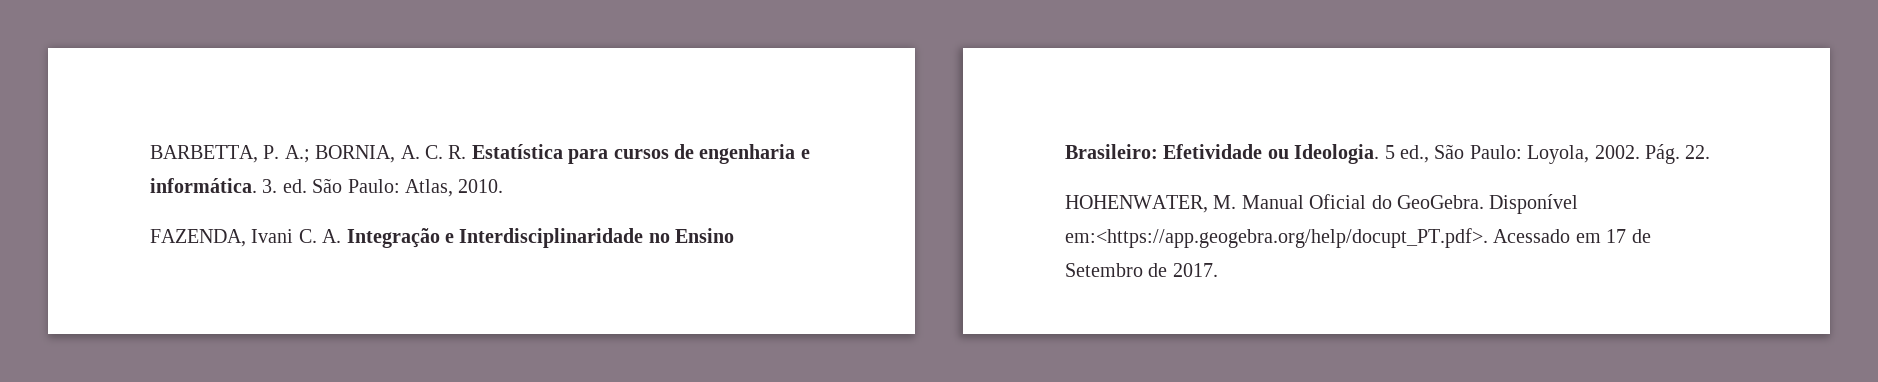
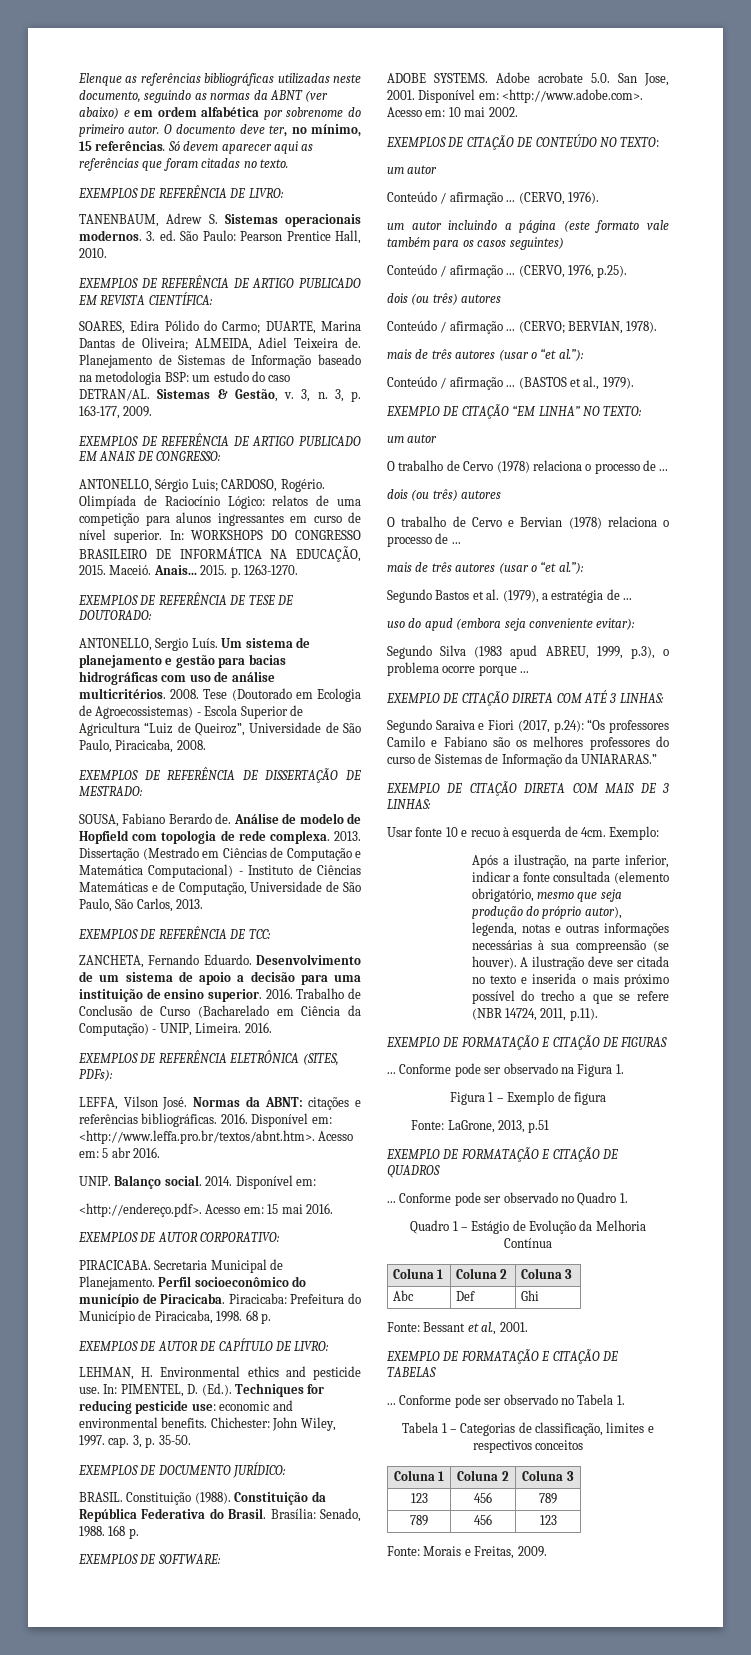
[150,144,810,164] [150,178,504,197] [150,228,735,248] [1065,144,1711,164] [1065,194,1579,214] [1065,228,1651,248] [1065,263,1218,277] BARBETTA, P. A.; BORNIA, A. C. R. Estatística para cursos de engenharia e informática. 3. ed. São Paulo: Atlas, 2010. // FAZENDA, Ivani C. A. Integração e Interdisciplinaridade no Ensino Brasileiro: Efetividade ou Ideologia. 5 ed., São Paulo: Loyola, 2002. Pág. 22. // HOHENWATER, M. Manual Oficial do GeoGebra. Disponível em:<https://app.geogebra.org/help/docupt_PT.pdf>. Acessado em 17 de Setembro de 2017. -> [78,73,361,86] [79,90,329,103] [79,106,361,120] [79,124,361,137] [79,141,314,154] [79,158,288,171] [78,185,284,198] [79,213,361,227] [79,230,361,244] [79,248,107,258] [78,275,361,288] [78,292,213,305] [79,320,361,334] [79,337,361,351] [79,354,361,368] [79,371,291,385] [79,389,361,402] [79,405,153,419] [78,433,361,446] [78,451,222,461] [79,479,325,492] [79,495,361,509] [79,512,361,526] [79,529,361,543] [79,546,361,562] [79,564,298,578] [78,592,293,605] [78,610,152,620] [79,637,310,651] [79,654,286,668] [79,671,275,685] [79,688,361,702] [79,705,303,719] [79,722,361,736] [79,739,206,753] [78,767,361,783] [79,786,143,796] [79,813,361,827] [79,830,361,844] [79,847,361,861] [79,864,361,878] [79,881,361,895] [79,898,204,912] [78,926,271,939] [79,954,361,968] [79,971,361,985] [79,988,361,1002] [79,1005,361,1018] [79,1022,272,1036] [78,1050,339,1066] [79,1069,113,1081] [79,1096,362,1110] [79,1113,332,1127] [79,1130,354,1144] [79,1147,161,1158] [79,1175,316,1189] [79,1203,333,1217] [78,1232,281,1242] [79,1259,284,1273] [79,1276,307,1290] [79,1293,361,1307] [79,1310,271,1324] [78,1338,330,1351] [79,1366,361,1380] [79,1383,325,1397] [79,1400,293,1414] [79,1417,336,1431] [79,1435,191,1448] [78,1462,287,1478] [79,1491,326,1505] [79,1508,361,1522] [79,1525,139,1539] [78,1554,221,1564] [387,72,669,86] [387,89,644,103] [387,107,518,117] [386,134,660,150] [387,165,438,174] [387,191,599,205] [387,220,669,233] [387,237,564,250] [387,264,628,278] [387,293,502,305] [387,320,658,334] [387,348,584,361] [387,376,634,390] [386,404,643,419] [387,434,438,443] [387,460,669,474] [387,489,502,501] [387,516,669,529] [387,533,461,547] [387,561,584,574] [387,589,632,603] [387,618,636,631] [387,645,669,659] [387,662,530,676] [386,690,664,706] [387,719,669,733] [387,736,669,750] [387,753,658,767] [386,781,669,796] [387,799,431,809] [387,826,660,840] [471,854,669,868] [471,871,669,884] [471,888,622,902] [471,906,622,919] [471,922,669,936] [471,940,669,953] [471,956,669,970] [471,973,669,987] [471,990,669,1004] [471,1008,598,1021] [386,1035,668,1050] [387,1063,624,1077] [450,1091,606,1105] [411,1120,550,1133] [386,1147,618,1162] [387,1165,440,1178] [387,1192,628,1206] [410,1220,646,1234] [504,1238,552,1248] [392,1268,444,1279] [455,1268,508,1279] [520,1268,573,1279] [392,1290,414,1301] [455,1291,475,1301] [520,1290,539,1301] [387,1322,528,1335] [386,1349,618,1364] [387,1367,436,1377] [387,1394,625,1408] [402,1422,654,1436] [472,1440,584,1453] [393,1470,445,1481] [457,1470,509,1481] [522,1470,574,1481] [410,1493,428,1503] [474,1492,492,1503] [539,1493,557,1504] [410,1515,428,1526] [474,1514,492,1525] [539,1515,557,1525] [387,1546,547,1559] Elenque as referências bibliográficas utilizadas neste documento, seguindo as normas da ABNT (ver abaixo) e em ordem alfabética por sobrenome do primeiro autor. O documento deve ter, no mínimo, 15 referências. Só devem aparecer aqui as referências que foram citadas no texto. // EXEMPLOS DE REFERÊNCIA DE LIVRO: // TANENBAUM, Adrew S. Sistemas operacionais modernos. 3. ed. São Paulo: Pearson Prentice Hall, 2010. // EXEMPLOS DE REFERÊNCIA DE ARTIGO PUBLICADO EM REVISTA CIENTÍFICA: // SOARES, Edira Pólido do Carmo; DUARTE, Marina Dantas de Oliveira; ALMEIDA, Adiel Teixeira de. Planejamento de Sistemas de Informação baseado na metodologia BSP: um estudo do caso DETRAN/AL. Sistemas & Gestão, v. 3, n. 3, p. 163-177, 2009. // EXEMPLOS DE REFERÊNCIA DE ARTIGO PUBLICADO EM ANAIS DE CONGRESSO: // ANTONELLO, Sérgio Luis; CARDOSO, Rogério. Olimpíada de Raciocínio Lógico: relatos de uma competição para alunos ingressantes em curso de nível superior. In: WORKSHOPS DO CONGRESSO BRASILEIRO DE INFORMÁTICA NA EDUCAÇÃO, 2015. Maceió. Anais... 2015. p. 1263-1270. // EXEMPLOS DE REFERÊNCIA DE TESE DE DOUTORADO: // ANTONELLO, Sergio Luís. Um sistema de planejamento e gestão para bacias hidrográficas com uso de análise multicritérios. 2008. Tese (Doutorado em Ecologia de Agroecossistemas) - Escola Superior de Agricultura “Luiz de Queiroz”, Universidade de São Paulo, Piracicaba, 2008. // EXEMPLOS DE REFERÊNCIA DE DISSERTAÇÃO DE MESTRADO: // SOUSA, Fabiano Berardo de. Análise de modelo de Hopfield com topologia de rede complexa. 2013. Dissertação (Mestrado em Ciências de Computação e Matemática Computacional) - Instituto de Ciências Matemáticas e de Computação, Universidade de São Paulo, São Carlos, 2013. // EXEMPLOS DE REFERÊNCIA DE TCC: // ZANCHETA, Fernando Eduardo. Desenvolvimento de um sistema de apoio a decisão para uma instituição de ensino superior. 2016. Trabalho de Conclusão de Curso (Bacharelado em Ciência da Computação) - UNIP, Limeira. 2016. // EXEMPLOS DE REFERÊNCIA ELETRÔNICA (SITES, PDFs): // LEFFA, Vilson José. Normas da ABNT: citações e referências bibliográficas. 2016. Disponível em: <http://www.leffa.pro.br/textos/abnt.htm>. Acesso em: 5 abr 2016. // UNIP. Balanço social. 2014. Disponível em: // <http://endereço.pdf>. Acesso em: 15 mai 2016. // EXEMPLOS DE AUTOR CORPORATIVO: // PIRACICABA. Secretaria Municipal de Planejamento. Perfil socioeconômico do município de Piracicaba. Piracicaba: Prefeitura do Município de Piracicaba, 1998. 68 p. // EXEMPLOS DE AUTOR DE CAPÍTULO DE LIVRO: // LEHMAN, H. Environmental ethics and pesticide use. In: PIMENTEL, D. (Ed.). Techniques for reducing pesticide use: economic and environmental benefits. Chichester: John Wiley, 1997. cap. 3, p. 35-50. // EXEMPLOS DE DOCUMENTO JURÍDICO: // BRASIL. Constituição (1988). Constituição da República Federativa do Brasil. Brasília: Senado, 1988. 168 p. // EXEMPLOS DE SOFTWARE: // ADOBE SYSTEMS. Adobe acrobate 5.0. San Jose, 2001. Disponível em: <http://www.adobe.com>. Acesso em: 10 mai 2002. // EXEMPLOS DE CITAÇÃO DE CONTEÚDO NO TEXTO: // um autor // Conteúdo / afirmação ... (CERVO, 1976). // um autor incluindo a página (este formato vale também para os casos seguintes) // Conteúdo / afirmação ... (CERVO, 1976, p.25). // dois (ou três) autores // Conteúdo / afirmação ... (CERVO; BERVIAN, 1978). // mais de três autores (usar o “et al.”): // Conteúdo / afirmação ... (BASTOS et al., 1979). // EXEMPLO DE CITAÇÃO “EM LINHA” NO TEXTO: // um autor // O trabalho de Cervo (1978) relaciona o processo de ... // dois (ou três) autores // O trabalho de Cervo e Bervian (1978) relaciona o processo de ... // mais de três autores (usar o “et al.”): // Segundo Bastos et al. (1979), a estratégia de ... // uso do apud (embora seja conveniente evitar): // Segundo Silva (1983 apud ABREU, 1999, p.3), o problema ocorre porque ... // EXEMPLO DE CITAÇÃO DIRETA COM ATÉ 3 LINHAS: // Segundo Saraiva e Fiori (2017, p.24): “Os professores Camilo e Fabiano são os melhores professores do curso de Sistemas de Informação da UNIARARAS.” // EXEMPLO DE CITAÇÃO DIRETA COM MAIS DE 3 LINHAS: // Usar fonte 10 e recuo à esquerda de 4cm. Exemplo: // Após a ilustração, na parte inferior, indicar a fonte consultada (elemento obrigatório, mesmo que seja produção do próprio autor), legenda, notas e outras informações necessárias à sua compreensão (se houver). A ilustração deve ser citada no texto e inserida o mais próximo possível do trecho a que se refere (NBR 14724, 2011, p.11). // EXEMPLO DE FORMATAÇÃO E CITAÇÃO DE FIGURAS // ... Conforme pode ser observado na Figura 1. // Figura 1 – Exemplo de figura // Fonte: LaGrone, 2013, p.51 // EXEMPLO DE FORMATAÇÃO E CITAÇÃO DE QUADROS // ... Conforme pode ser observado no Quadro 1. // Quadro 1 – Estágio de Evolução da Melhoria Contínua // Coluna 1 | Coluna 2 | Coluna 3 // Abc | Def | Ghi // Fonte: Bessant et al., 2001. // EXEMPLO DE FORMATAÇÃO E CITAÇÃO DE TABELAS // ... Conforme pode ser observado no Tabela 1. // Tabela 1 – Categorias de classificação, limites e respectivos conceitos // Coluna 1 | Coluna 2 | Coluna 3 // 123 | 456 | 789 // 789 | 456 | 123 // Fonte: Morais e Freitas, 2009.

